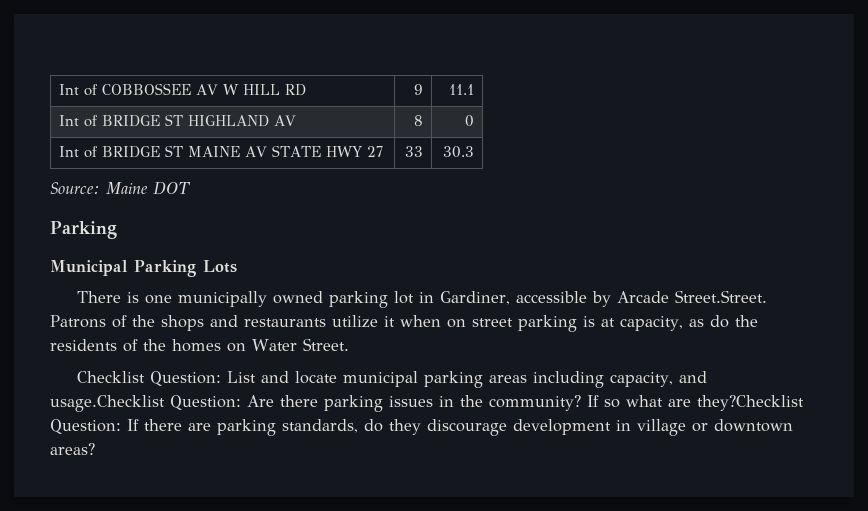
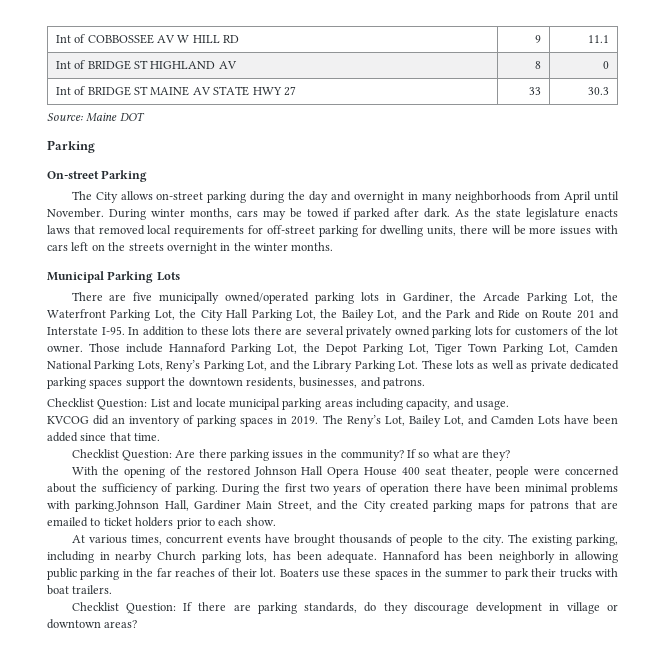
[50,260,237,277] [76,290,767,308] [50,315,758,332] [50,338,349,352] Municipal Parking Lots // There is one municipally owned parking lot in Gardiner, accessible by Arcade Street.Street. Patrons of the shops and restaurants utilize it when on street parking is at capacity, as do the residents of the homes on Water Street. -> [47,170,148,182] [71,191,619,203] [47,208,618,220] [47,225,618,237] [47,242,334,254] [47,271,180,283] [71,292,618,304] [47,309,620,321] [47,326,618,338] [47,343,618,355] [47,360,620,372] [47,377,425,389] On-street Parking // The City allows on-street parking during the day and overnight in many neighborhoods from April until November. During winter months, cars may be towed if parked after dark. As the state legislature enacts laws that removed local requirements for off-street parking for dwelling units, there will be more issues with cars left on the streets overnight in the winter months. // Municipal Parking Lots // There are five municipally owned/operated parking lots in Gardiner, the Arcade Parking Lot, the Waterfront Parking Lot, the City Hall Parking Lot, the Bailey Lot, and the Park and Ride on Route 201 and Interstate I-95. In addition to these lots there are several privately owned parking lots for customers of the lot owner. Those include Hannaford Parking Lot, the Depot Parking Lot, Tiger Town Parking Lot, Camden National Parking Lots, Reny’s Parking Lot, and the Library Parking Lot. These lots as well as private dedicated parking spaces support the downtown residents, businesses, and patrons.
[50,395,165,412] usage.Checklist -> [476,400,510,410] [47,415,618,427] [47,432,161,442] [71,449,119,458] usage. // KVCOG did an inventory of parking spaces in 2019. The Reny’s Lot, Bailey Lot, and Camden Lots have been added since that time. // Checklist
[697,395,804,411] they?Checklist -> [482,449,511,461] [71,466,619,478] [47,483,618,495] [47,500,618,512] [47,517,276,529] [71,534,619,546] [47,551,619,563] [47,568,618,580] [47,585,113,595] [71,602,119,611] they? // With the opening of the restored Johnson Hall Opera House 400 seat theater, people were concerned about the sufficiency of parking. During the first two years of operation there have been minimal problems with parking.Johnson Hall, Gardiner Main Street, and the City created parking maps for patrons that are emailed to ticket holders prior to each show. // At various times, concurrent events have brought thousands of people to the city. The existing parking, including in nearby Church parking lots, has been adequate. Hannaford has been neighborly in allowing public parking in the far reaches of their lot. Boaters use these spaces in the summer to park their trucks with boat trailers. // Checklist

